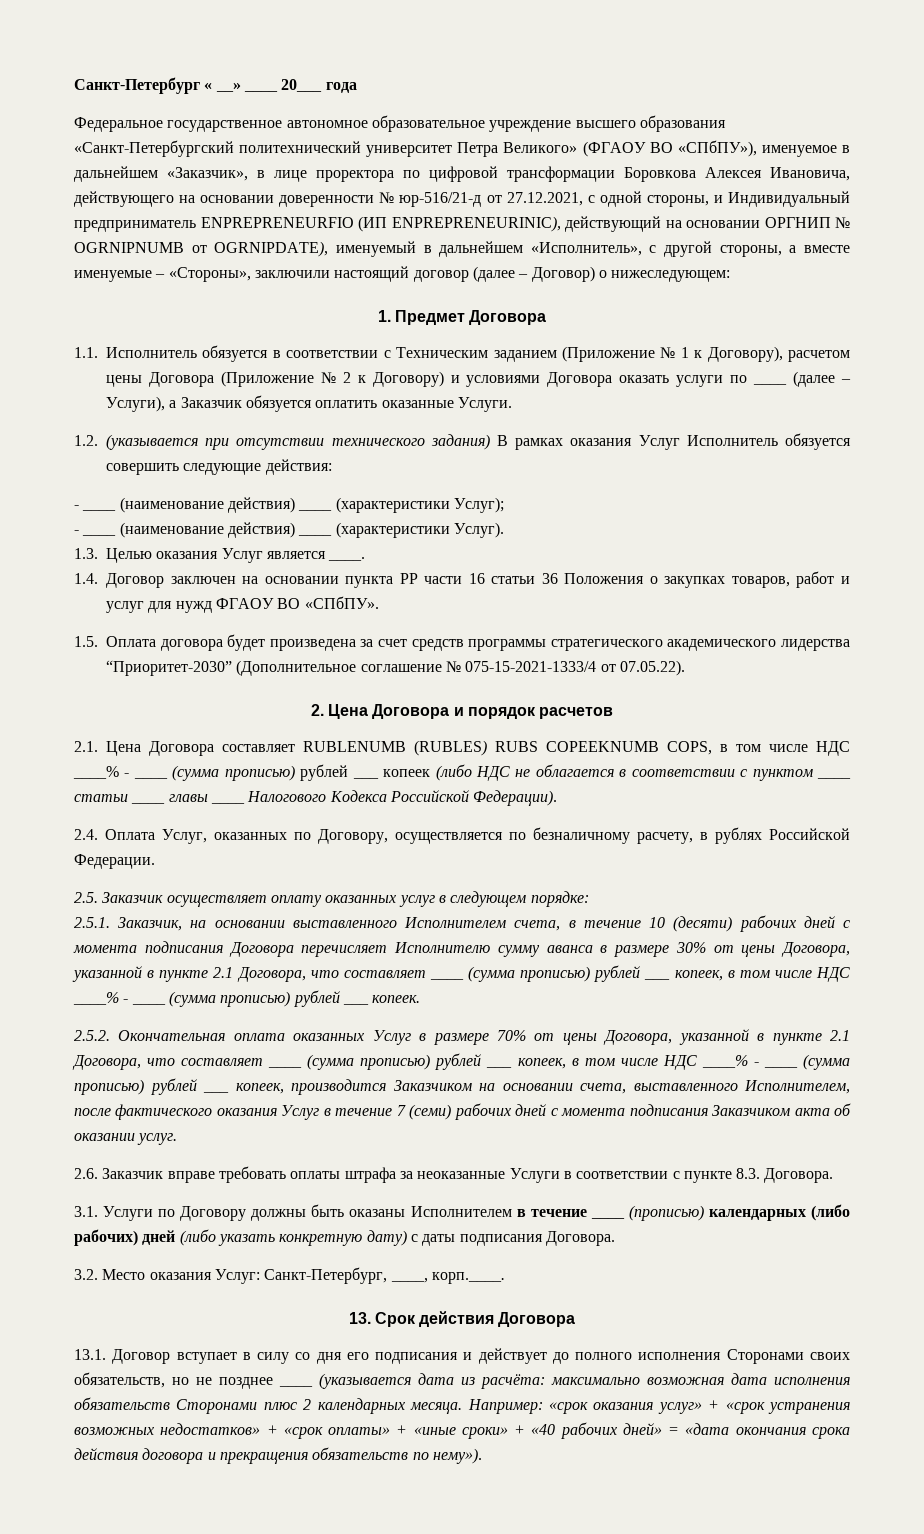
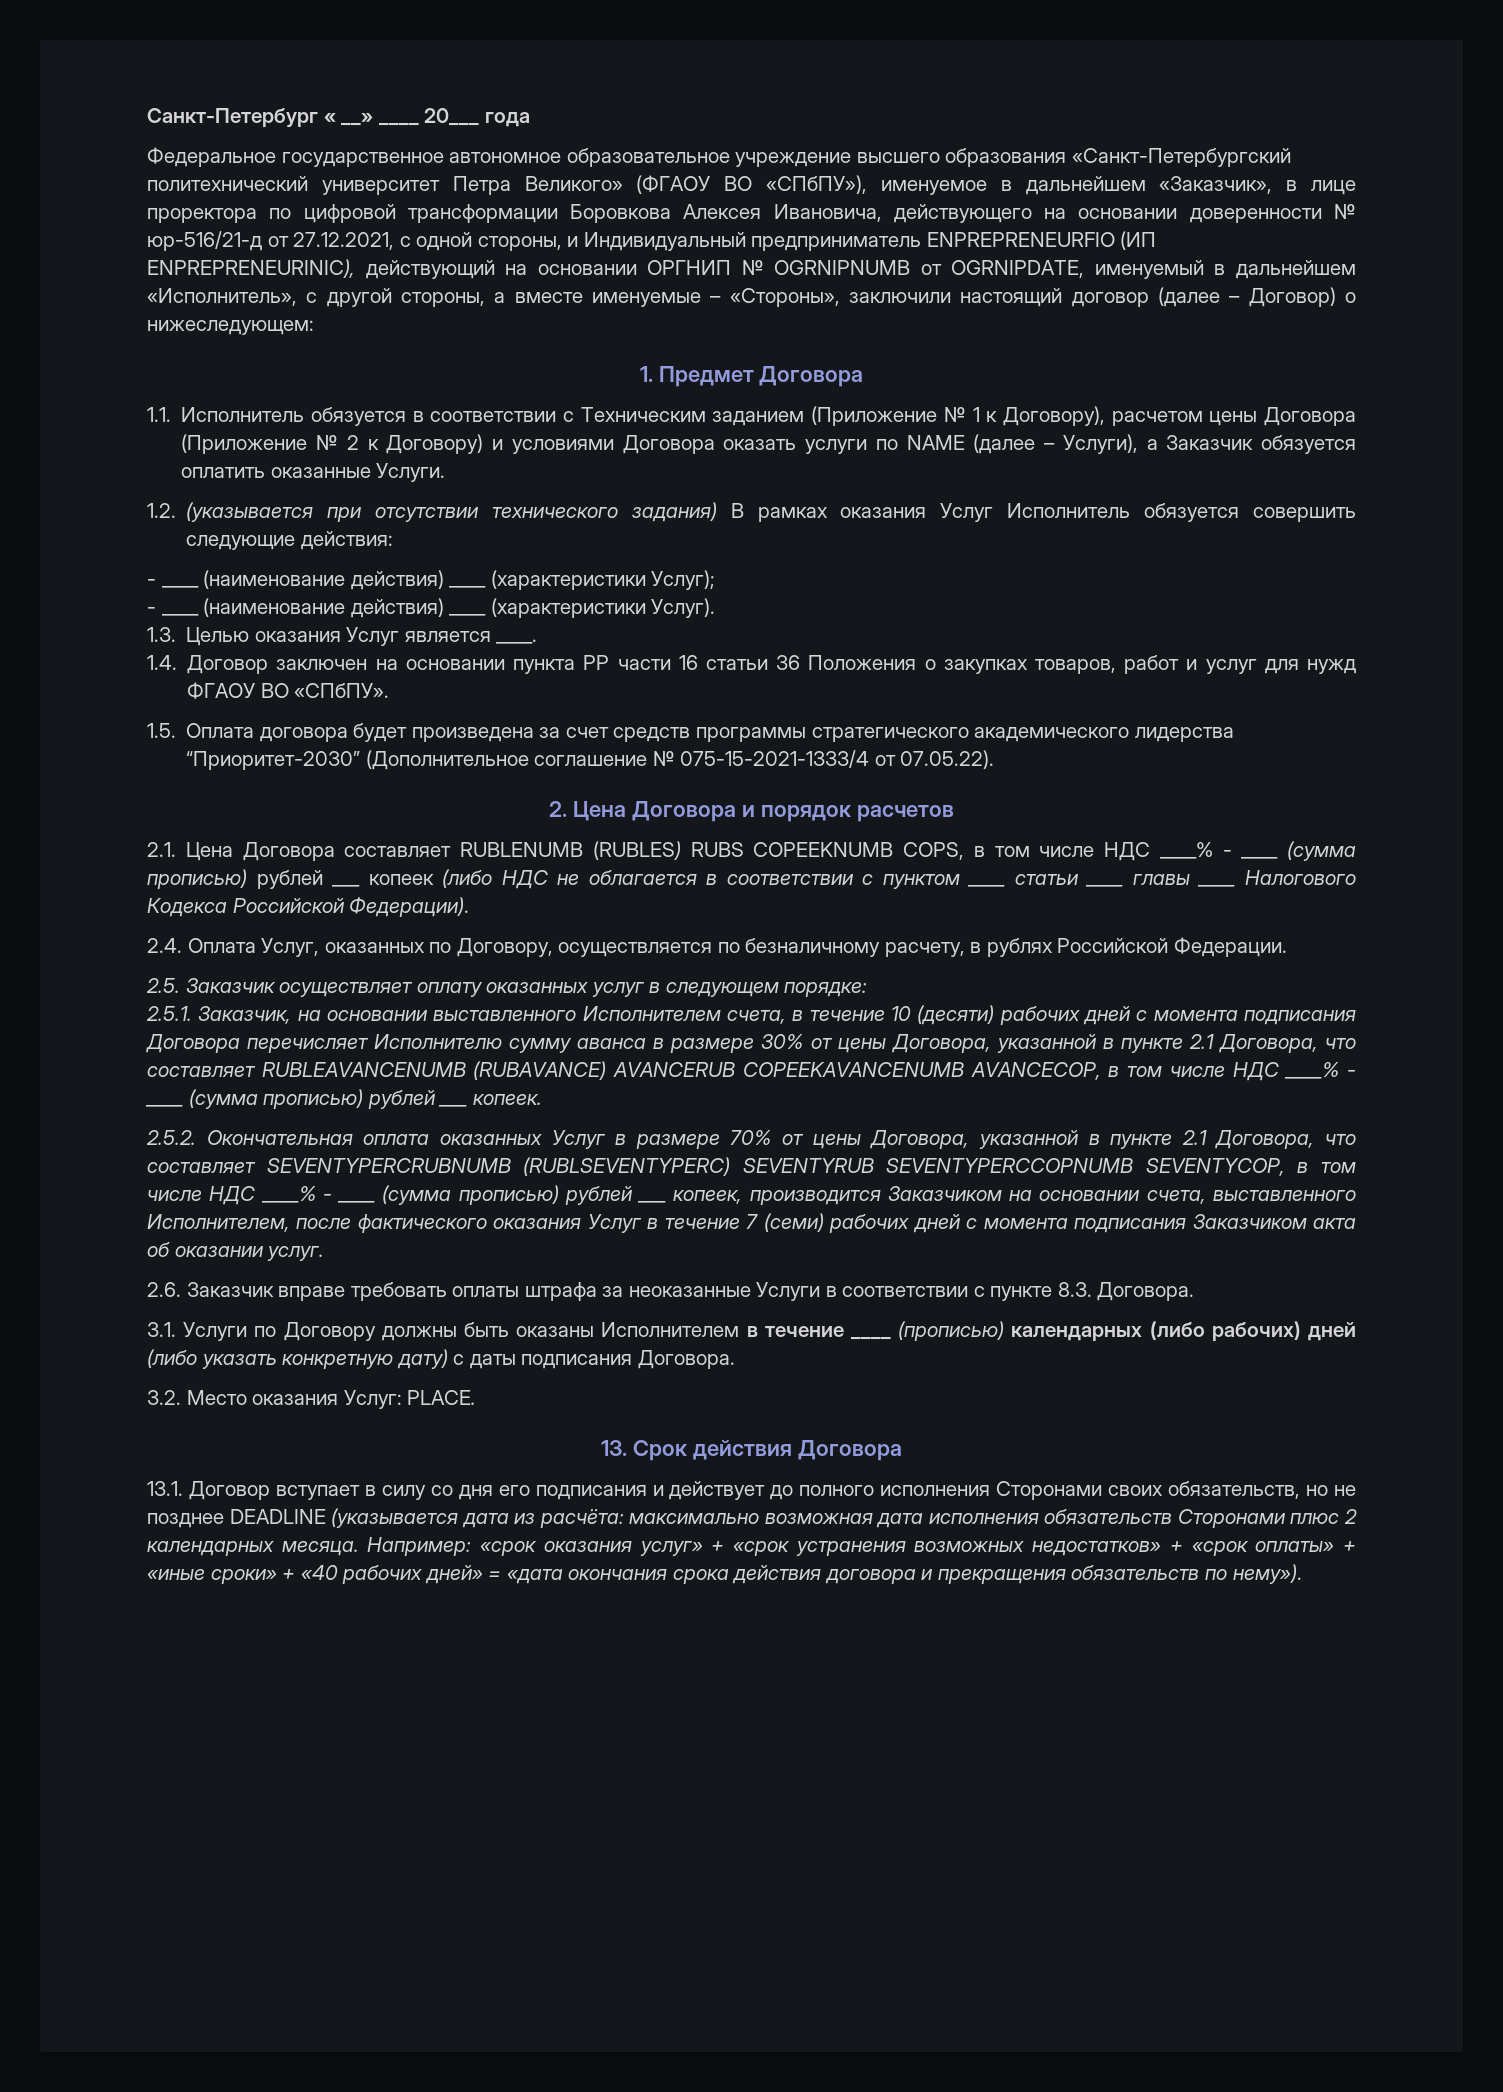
[214,241,329,257] OGRNIPDATE), -> [951,260,1085,278] OGRNIPDATE,
[753,383,788,385] ____ -> [906,435,965,450] NAME
[429,965,723,982] ____ (сумма прописью) рублей ___ копеек, -> [261,1061,1101,1080] RUBLEAVANCENUMB (RUBAVANCE) AVANCERUB COPEEKAVANCENUMB AVANCECOP,
[268,1053,566,1070] ____ (сумма прописью) рублей ___ копеек, -> [266,1157,1285,1176] SEVENTYPERCRUBNUMB (RUBLSEVENTYPERC) SEVENTYRUB SEVENTYPERCCOPNUMB SEVENTYCOP,
[264,1267,505,1284] Санкт-Петербург, ____, корп.____. -> [407,1390,477,1405] PLACE.
[279,1385,313,1387] ____ -> [229,1509,326,1524] DEADLINE

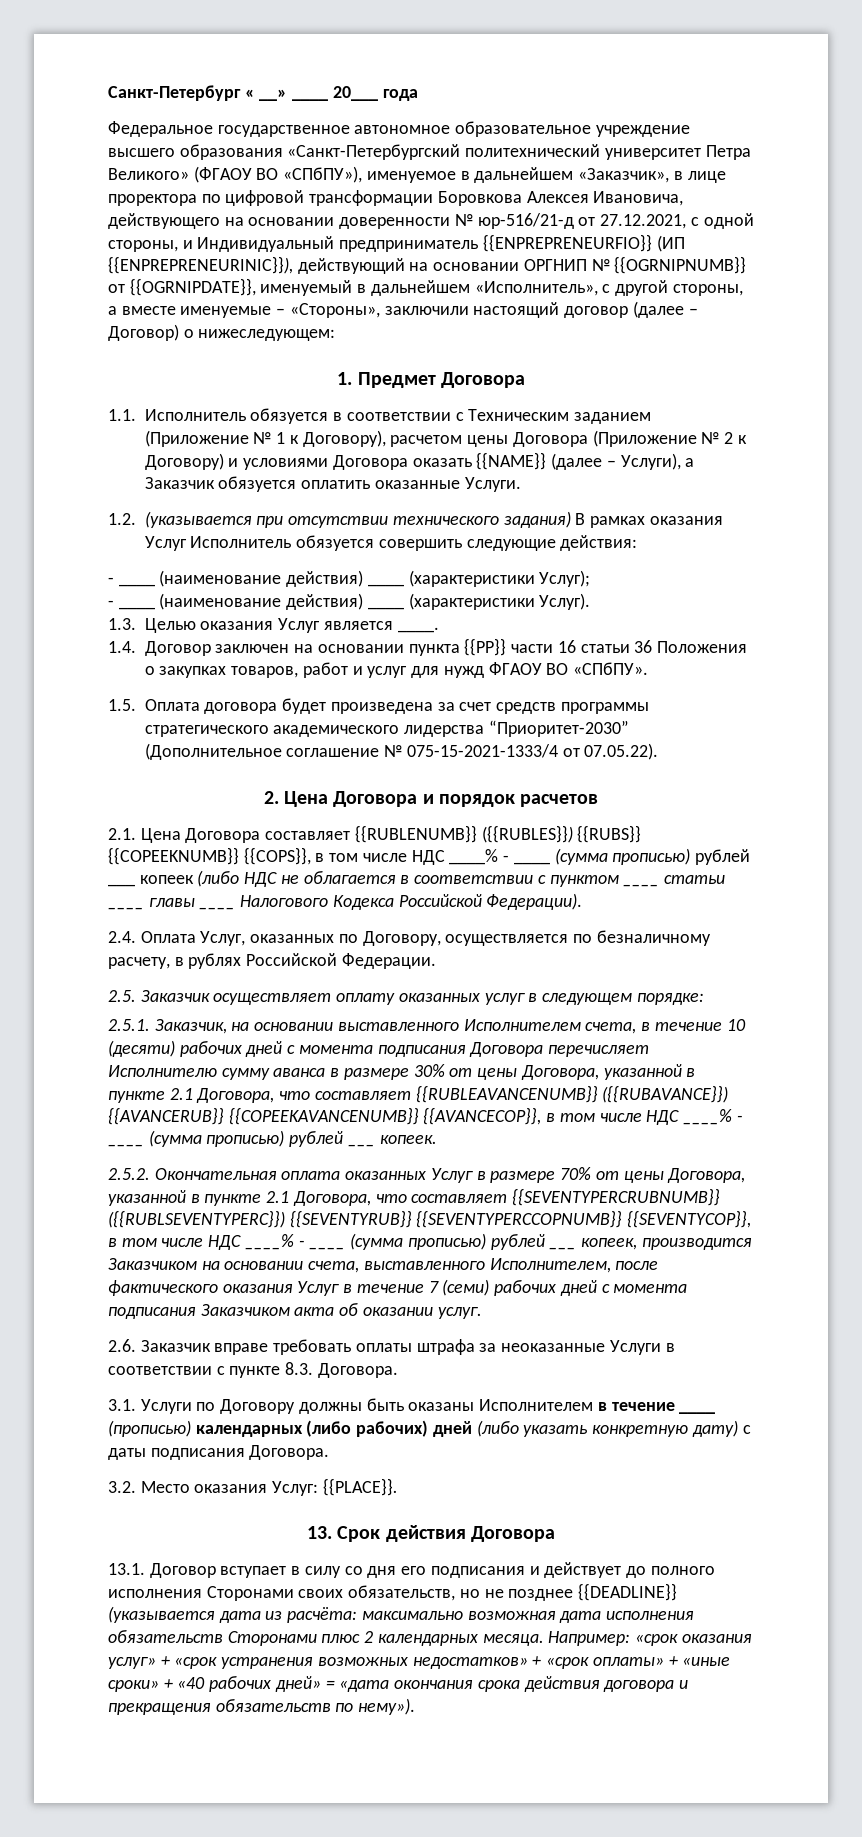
[926,231,1157,250] [147,259,355,278] ENPREPRENEURFIO (ИП ENPREPRENEURINIC), -> [482,234,685,252] [108,256,293,274] {{ENPREPRENEURFIO}} (ИП {{ENPREPRENEURINIC}}),
[774,260,1085,278] OGRNIPNUMB от OGRNIPDATE, -> [614,256,747,274] [108,278,256,296] {{OGRNIPNUMB}} от {{OGRNIPDATE}},
[805,435,965,454] услуги по NAME -> [476,452,547,470] {{NAME}}
[583,655,610,670] PP -> [464,638,507,656] {{PP}}
[460,841,964,860] RUBLENUMB (RUBLES) RUBS COPEEKNUMB COPS, -> [354,825,642,843] [108,847,311,865] {{RUBLENUMB}} ({{RUBLES}}) {{RUBS}} {{COPEEKNUMB}} {{COPS}},
[261,1061,1101,1080] RUBLEAVANCENUMB (RUBAVANCE) AVANCERUB COPEEKAVANCENUMB AVANCECOP, -> [415,1085,729,1103] [108,1107,542,1125] {{RUBLEAVANCENUMB}} ({{RUBAVANCE}}) {{AVANCERUB}} {{COPEEKAVANCENUMB}} {{AVANCECOP}},
[266,1157,1285,1176] SEVENTYPERCRUBNUMB (RUBLSEVENTYPERC) SEVENTYRUB SEVENTYPERCCOPNUMB SEVENTYCOP, -> [512,1188,721,1206] [108,1210,752,1228] {{SEVENTYPERCRUBNUMB}} ({{RUBLSEVENTYPERC}}) {{SEVENTYRUB}} {{SEVENTYPERCCOPNUMB}} {{SEVENTYCOP}},
[407,1390,477,1405] PLACE. -> [322,1478,398,1496] {{PLACE}}.
[229,1509,326,1524] DEADLINE -> [578,1583,678,1601] {{DEADLINE}}

